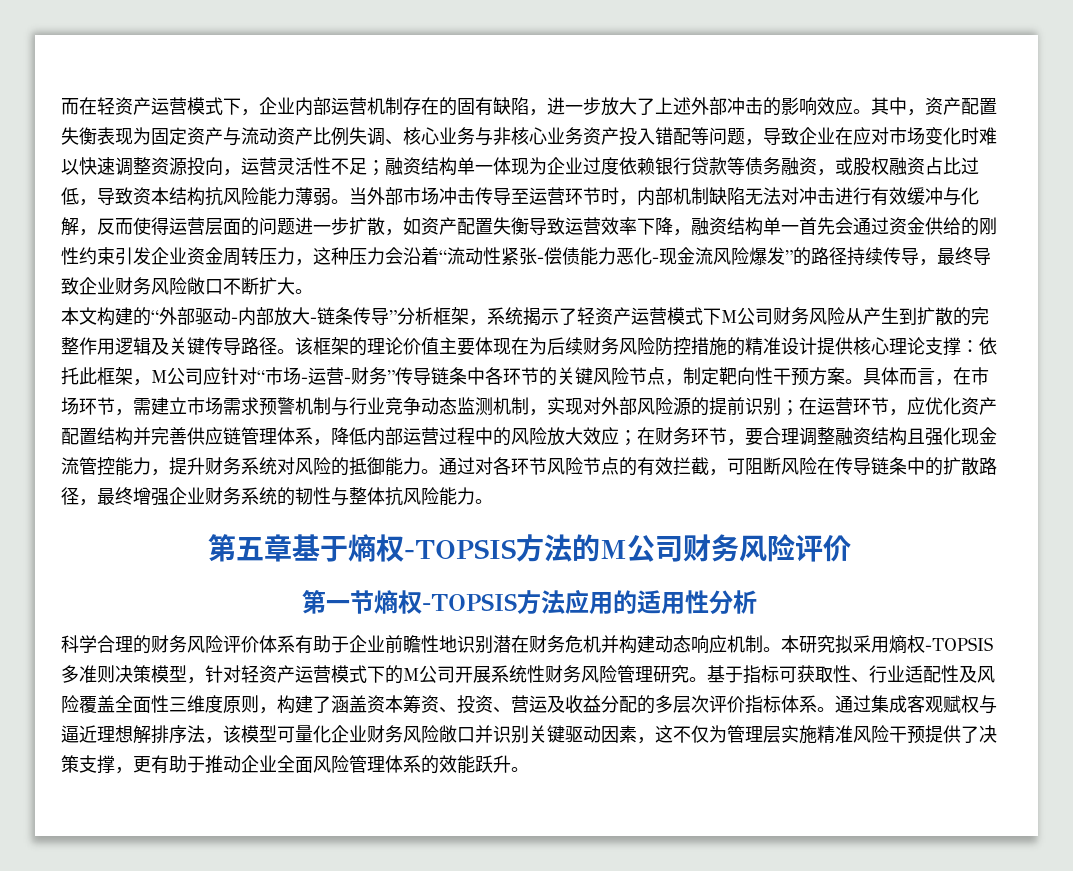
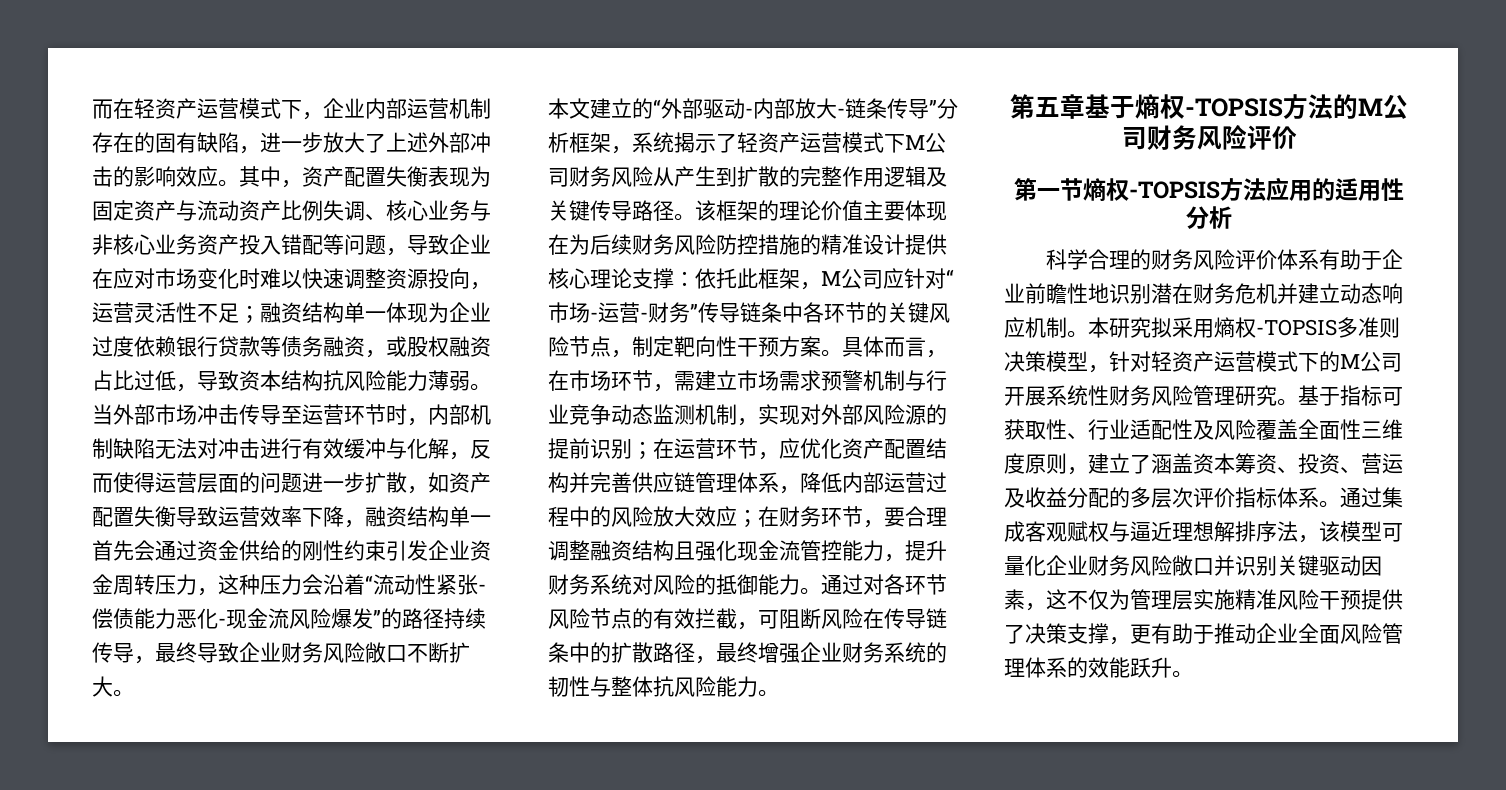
[97,307,133,326] 构建 -> [590,98,632,119] 建立
[619,635,655,654] 构建 -> [1298,283,1340,304] 建立
[277,695,313,714] 构建 -> [1088,453,1130,474] 建立

